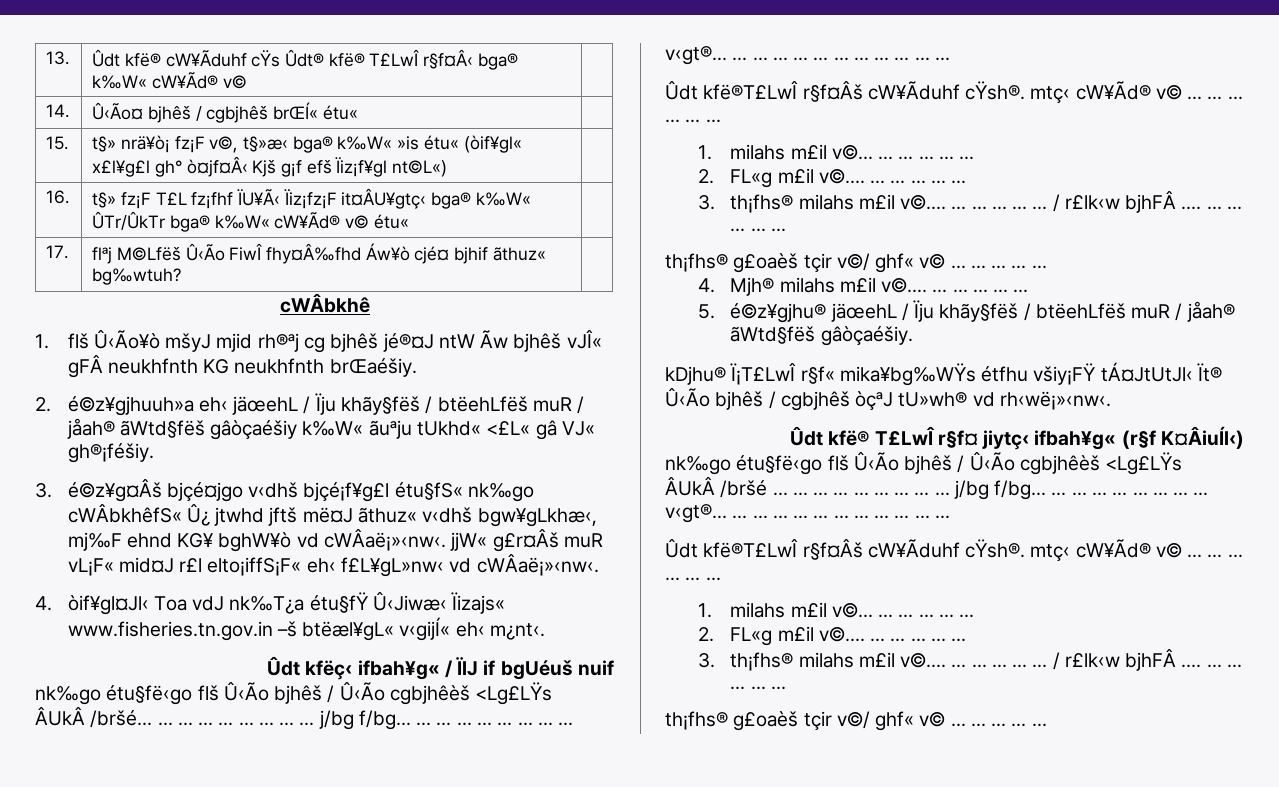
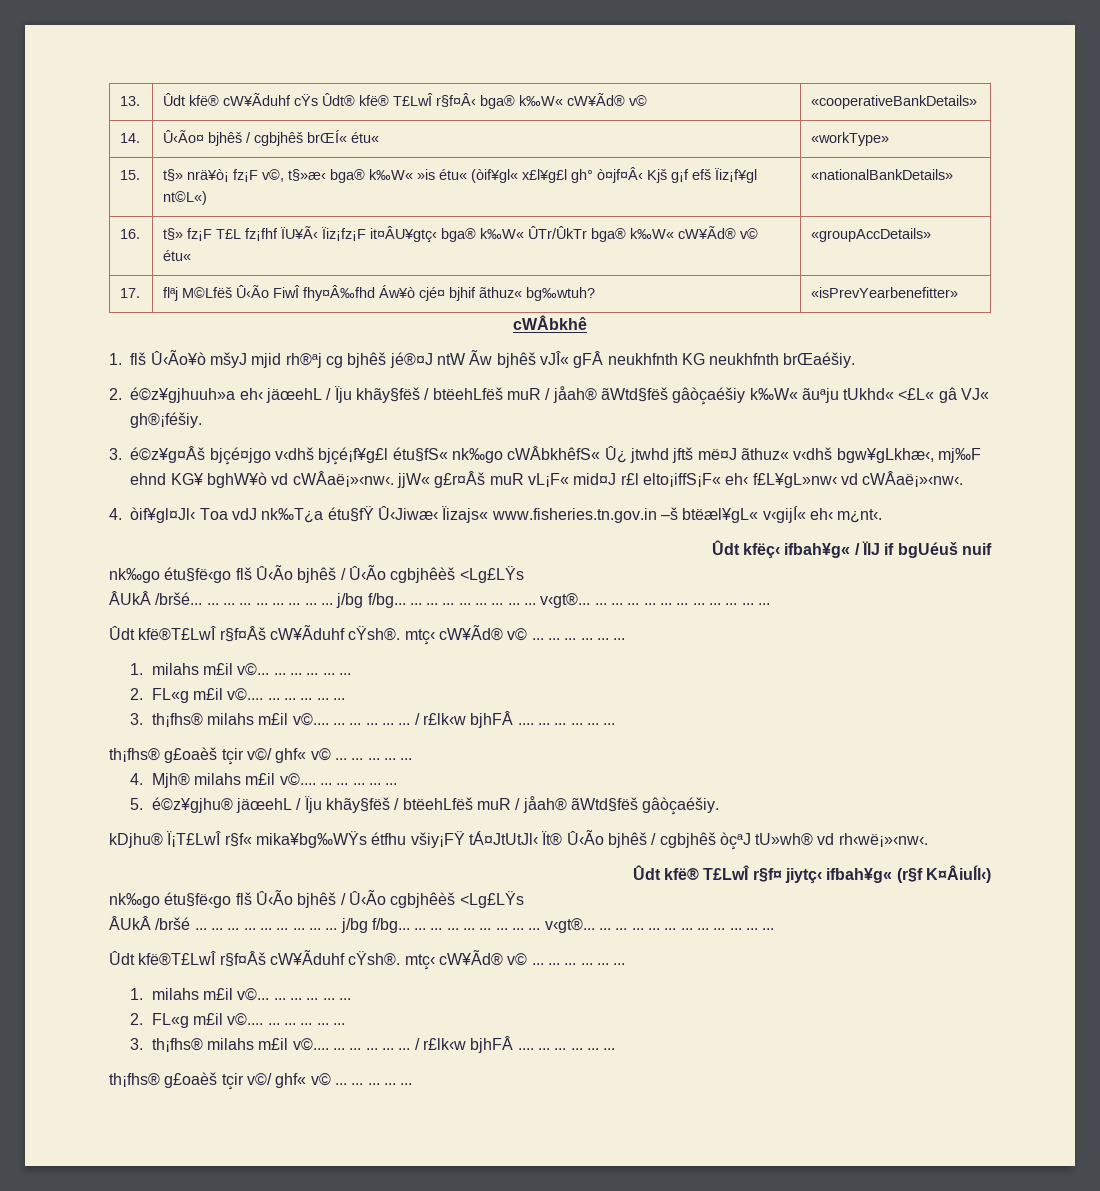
(247, 82) none -> [811,95,978,109] «cooperativeBankDetails»
(358, 112) none -> [811,132,890,146] «workType»
(448, 168) none -> [811,169,954,180] «nationalBankDetails»
(409, 221) none -> [811,228,932,242] «groupAccDetails»
(182, 276) none -> [811,287,959,298] «isPrevYearbenefitter»

